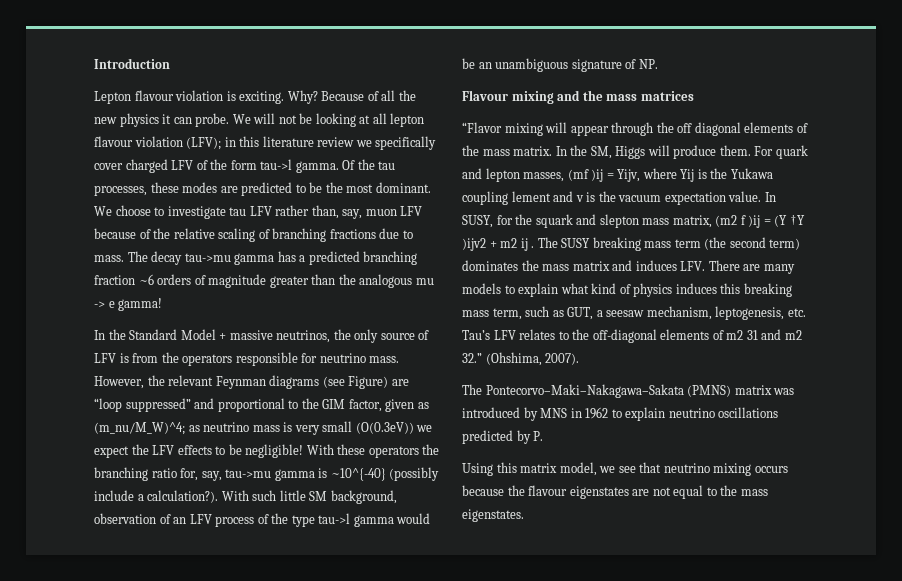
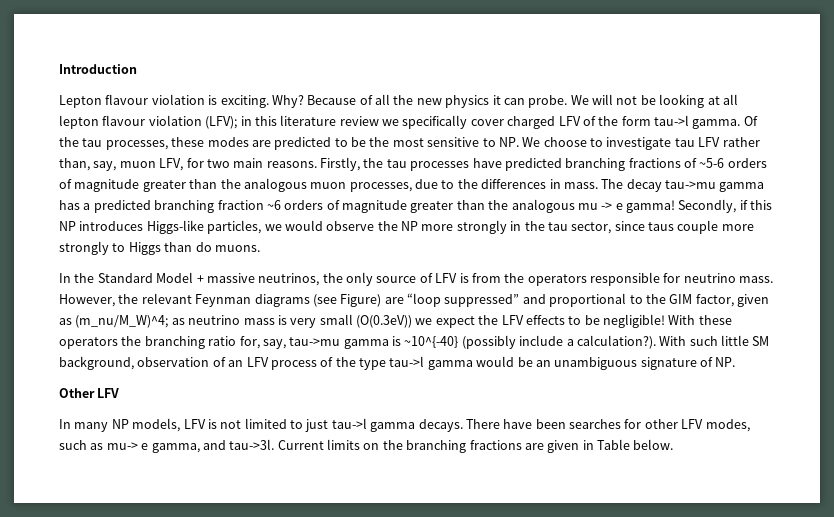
[375,182,431,193] dominant. -> [427,137,519,147] sensitive to NP.
[400,206,423,216] [94,228,413,242] LFV because of the relative scaling of branching fractions due to -> [159,157,767,171] [59,178,561,192] LFV, for two main reasons. Firstly, the tau processes have predicted branching fractions of ~5-6 orders of magnitude greater than the analogous muon processes, due to the differences in
(163, 304) none -> [678,199,773,213] [59,220,754,234] [59,241,260,255] Secondly, if this NP introduces Higgs-like particles, we would observe the NP more strongly in the tau sector, since taus couple more strongly to Higgs than do muons.
[462,90,694,104] [462,122,808,136] [462,145,808,159] [462,168,773,182] [462,191,776,205] [462,214,805,228] [462,237,801,251] [462,260,795,274] [462,283,792,297] [462,306,806,320] [462,329,802,343] [462,352,580,366] [462,384,795,398] [462,407,779,421] [462,430,544,444] [462,462,788,476] [462,485,768,499] [462,509,524,522] Flavour mixing and the mass matrices // “Flavor mixing will appear through the off diagonal elements of the mass matrix. In the SM, Higgs will produce them. For quark and lepton masses, (mf )ij = Yijv, where Yij is the Yukawa coupling lement and v is the vacuum expectation value. In SUSY, for the squark and slepton mass matrix, (m2 f )ij = (Y †Y )ijv2 + m2 ij . The SUSY breaking mass term (the second term) dominates the mass matrix and induces LFV. There are many models to explain what kind of physics induces this breaking mass term, such as GUT, a seesaw mechanism, leptogenesis, etc. Tau’s LFV relates to the off-diagonal elements of m2 31 and m2 32.” (Ohshima, 2007). // The Pontecorvo–Maki–Nakagawa–Sakata (PMNS) matrix was introduced by MNS in 1962 to explain neutrino oscillations predicted by P. // Using this matrix model, we see that neutrino mixing occurs because the flavour eigenstates are not equal to the mass eigenstates. -> [59,388,120,398] [59,418,750,432] [59,439,674,453] Other LFV // In many NP models, LFV is not limited to just tau->l gamma decays. There have been searches for other LFV modes, such as mu-> e gamma, and tau->3l. Current limits on the branching fractions are given in Table below.

